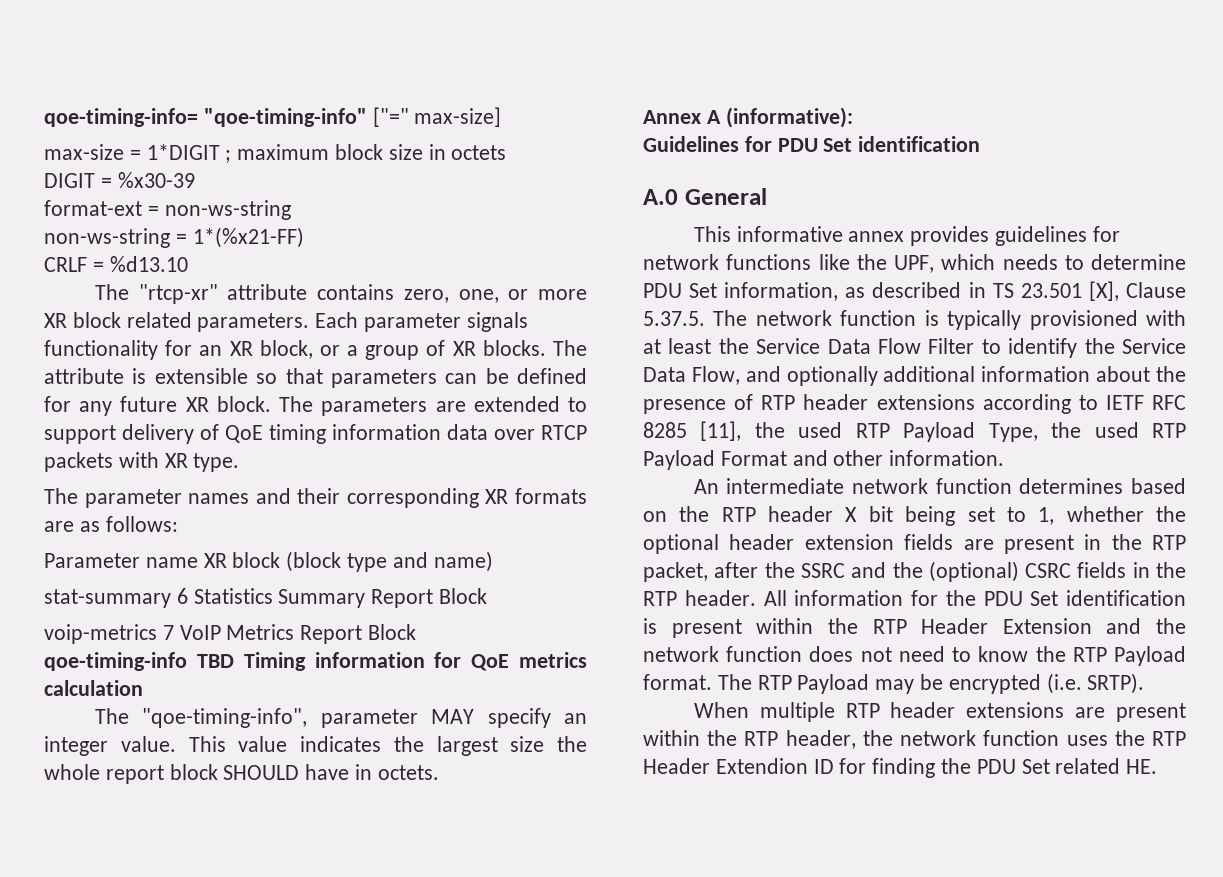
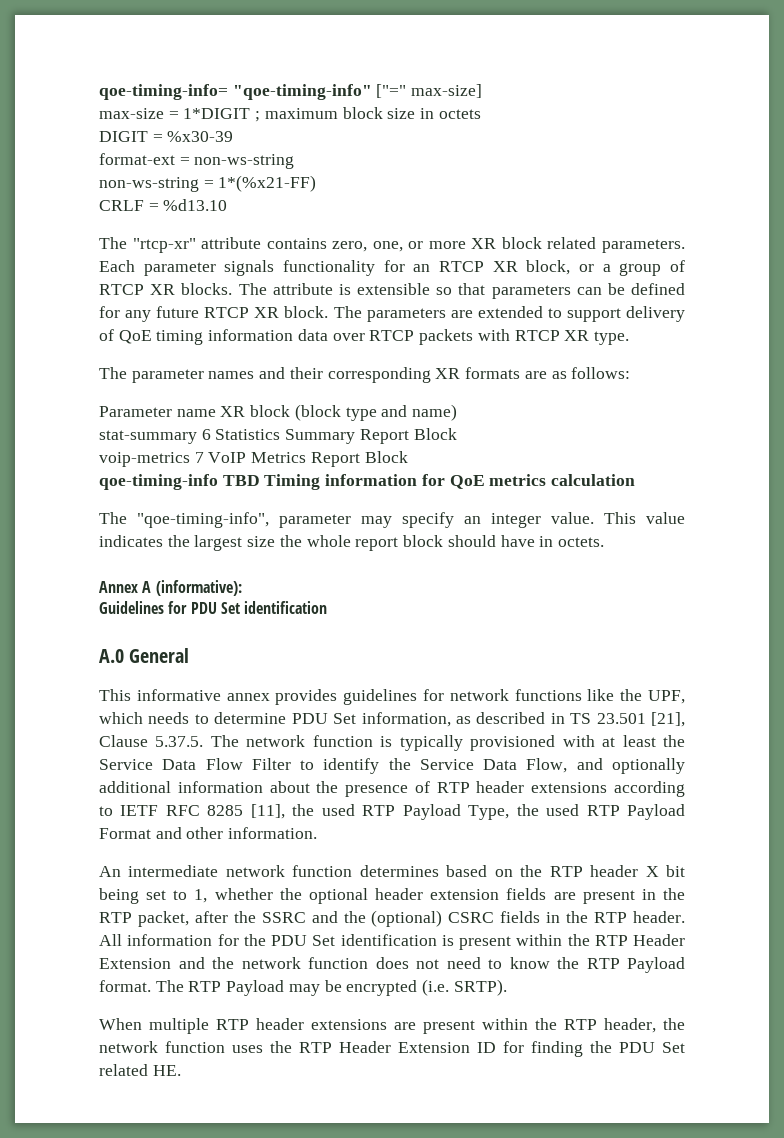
(223, 350) none -> [439,261,485,272] RTCP
(446, 348) none -> [99,284,144,295] RTCP
(178, 404) none -> [204,307,250,318] RTCP
(159, 460) none -> [514,330,560,341] RTCP
[431,709,475,724] MAY -> [361,516,392,528] may
[223,765,300,780] SHOULD -> [447,535,496,547] should
[1088,281,1119,301] [X], -> [651,712,685,727] [21],
[715,758,808,774] Extendion -> [398,1042,470,1053] Extension

